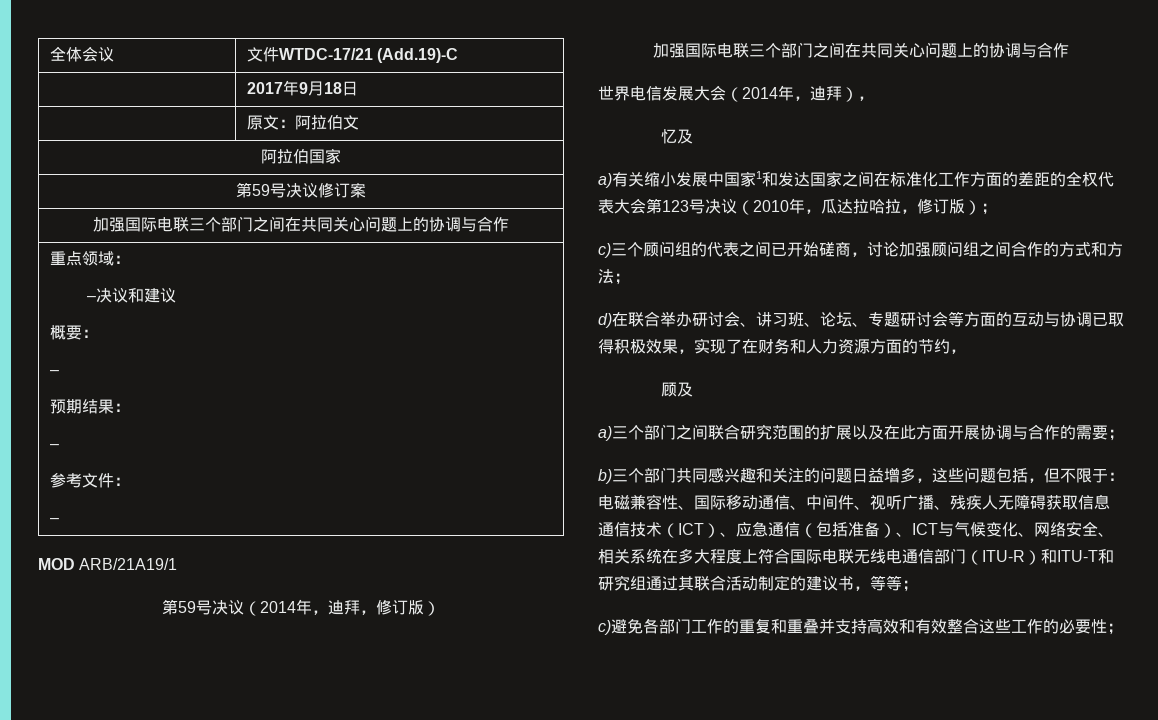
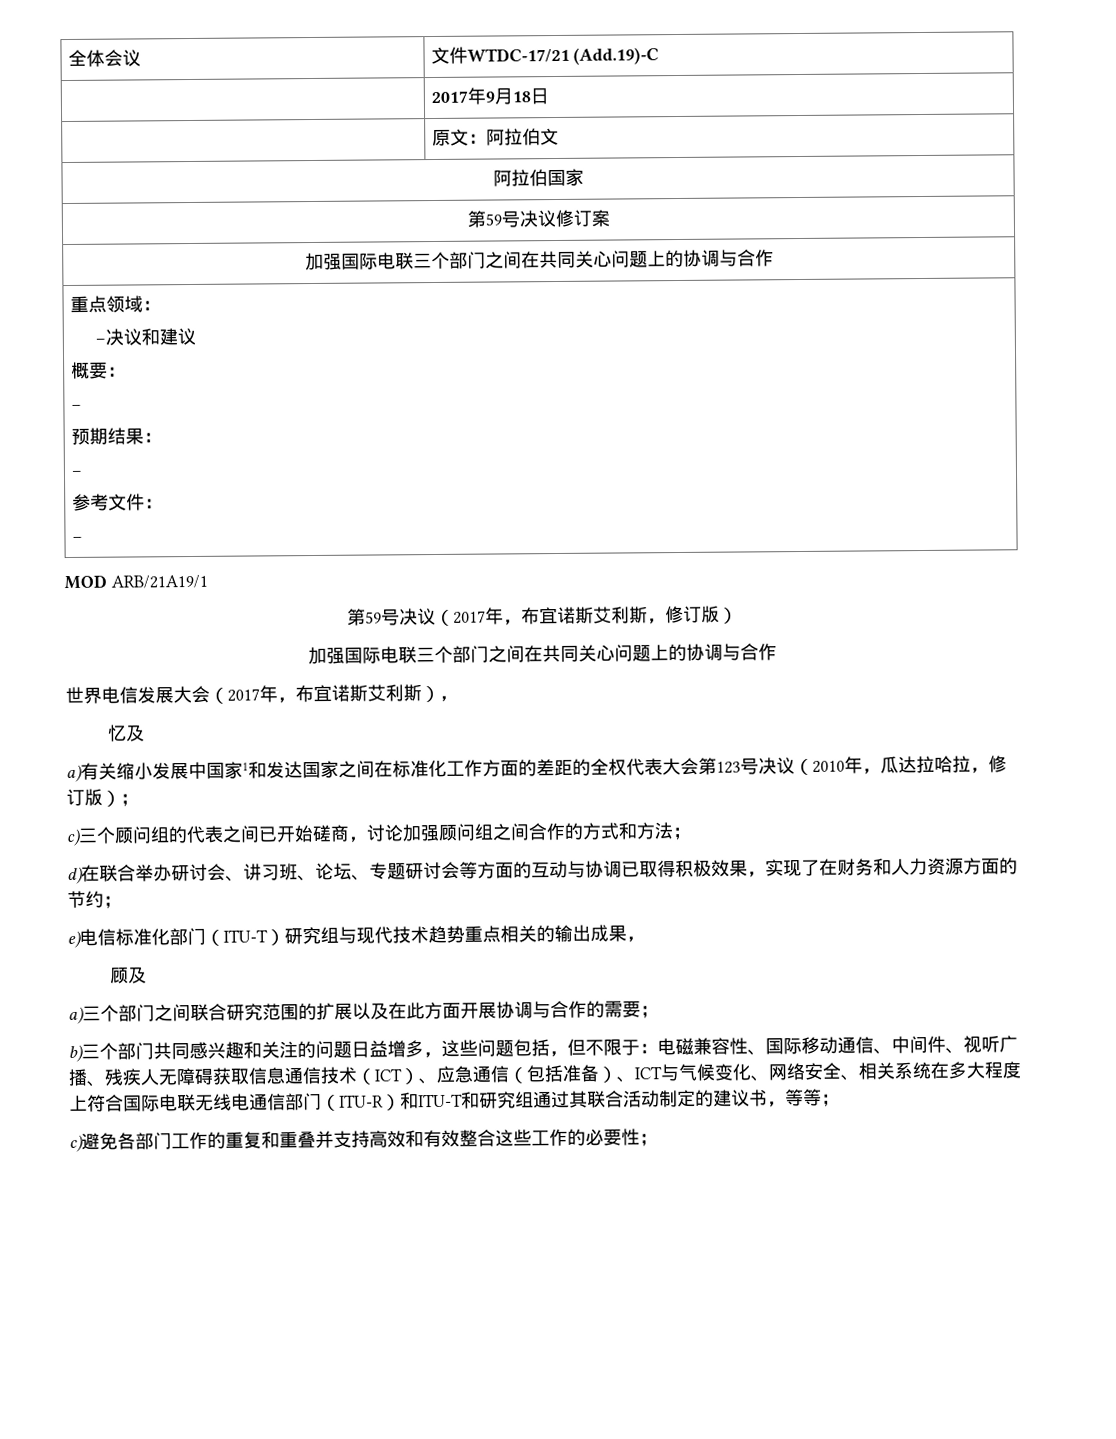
[260,599,360,615] 2014年，迪拜 -> [452,606,648,626] 2017年，布宜诺斯艾利斯
[742,85,842,101] 2014年，迪拜 -> [227,684,422,704] 2017年，布宜诺斯艾利斯
(950, 346) none -> [103,895,122,909] [67,924,627,949] ； // e)电信标准化部门（ITU-T）研究组与现代技术趋势重点相关的输出成果

